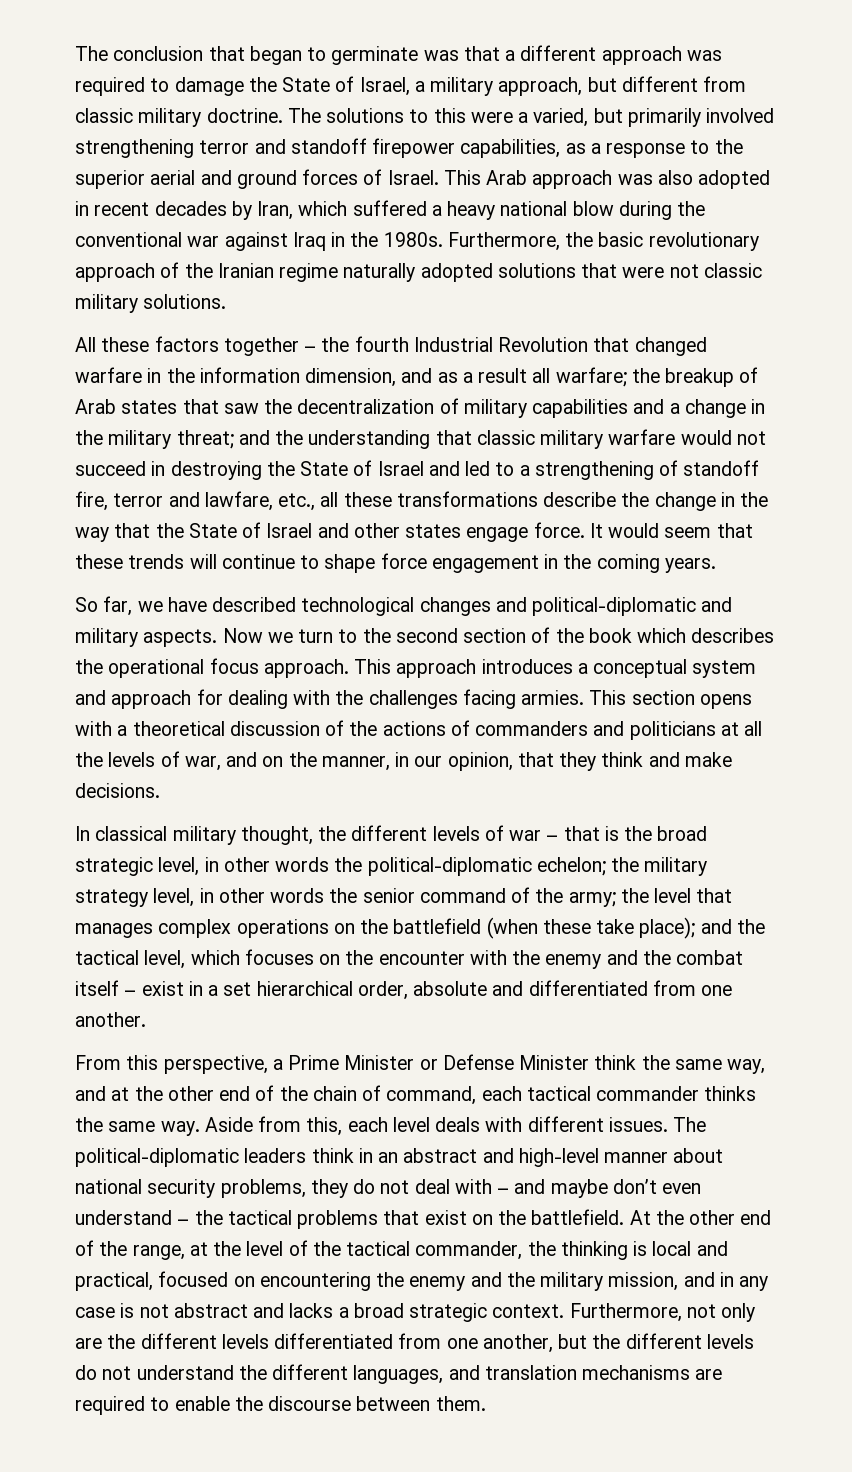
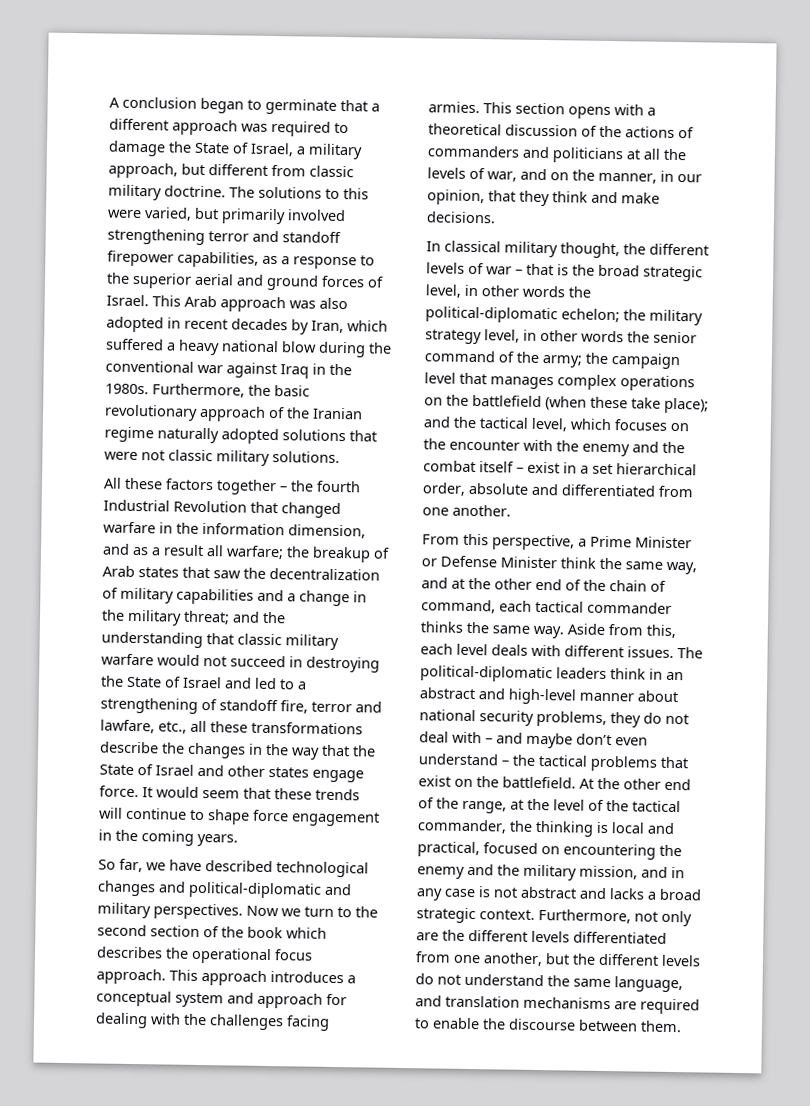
[75,46,245,61] The conclusion that -> [109,96,197,109] A conclusion
[423,50,459,61] was -> (337, 106) none
[518,112,529,123] a -> (142, 214) none
[654,492,716,511] change -> [187,742,246,759] changes
[143,629,218,647] aspects. -> [153,903,243,920] perspectives.
(649, 895) none -> [611,353,680,370] campaign
[272,1364,444,1384] different languages, -> [573,976,683,993] same language,

